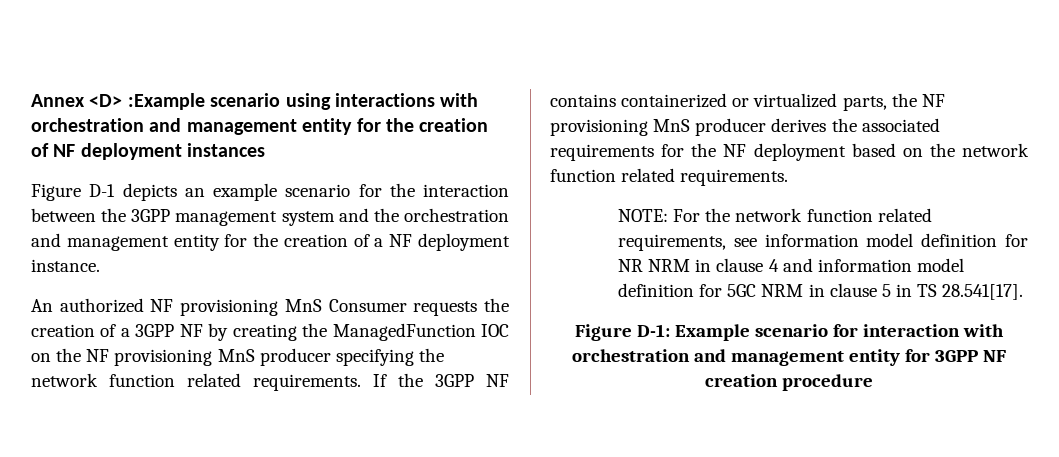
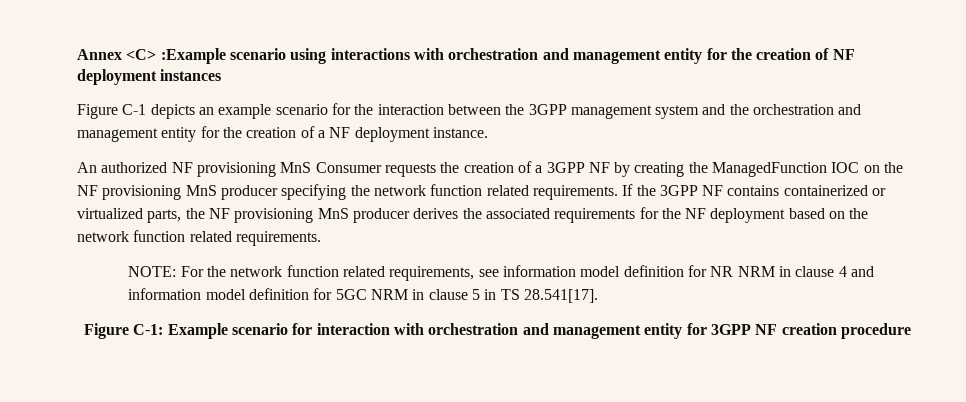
[89,94,123,107] <D> -> [126,49,157,60] <C>
[89,184,116,197] D-1 -> [122,104,147,115] C-1
[636,324,670,337] D-1: -> [133,324,164,335] C-1:

